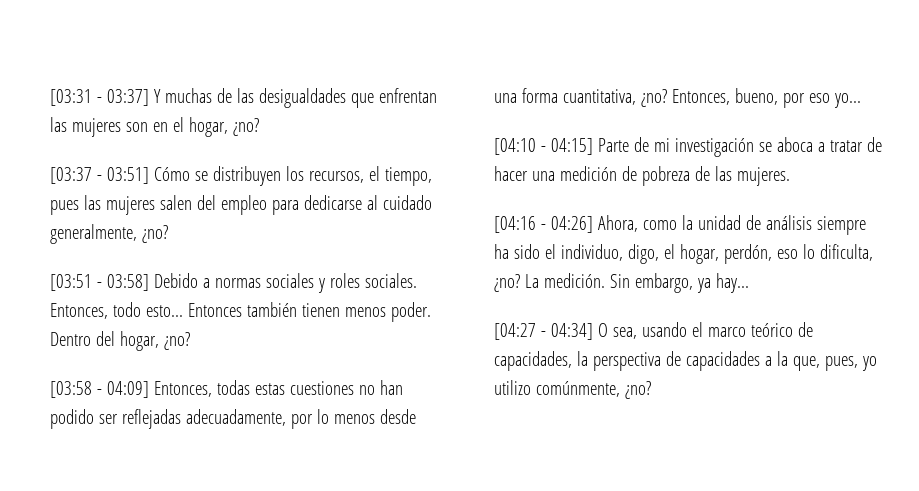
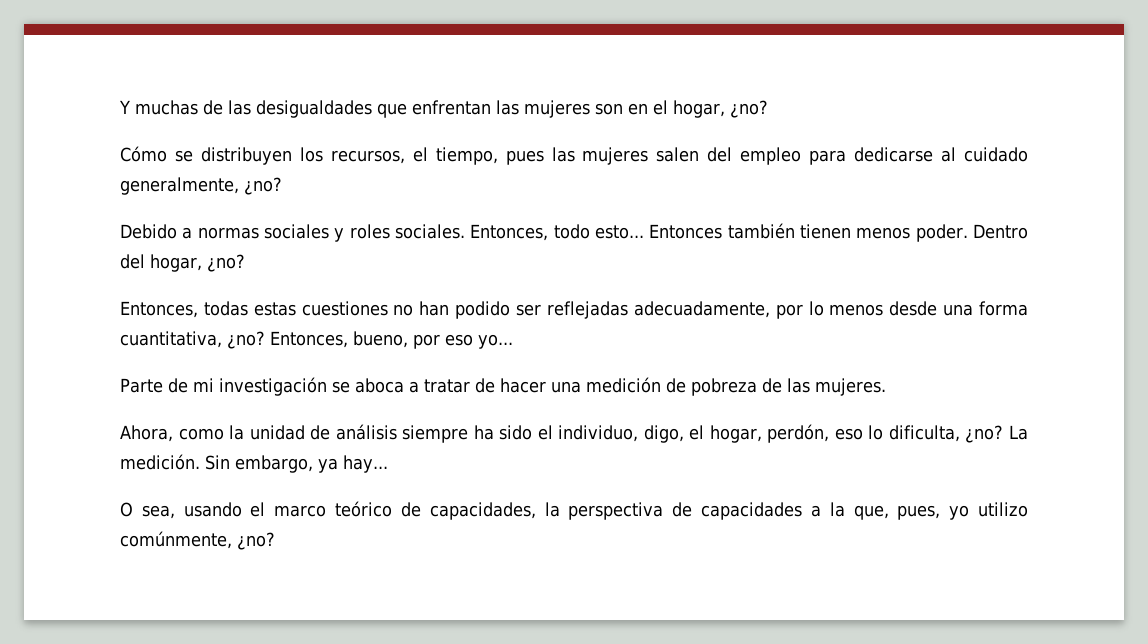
[50,89,149,106] [03:31 - 03:37] -> (119, 107) none
[50,167,149,184] [03:37 - 03:51] -> (768, 109) none
[50,274,149,291] [03:51 - 03:58] -> (282, 186) none
[50,381,149,398] [03:58 - 04:09] -> (245, 263) none
[494,138,593,155] [04:10 - 04:15] -> (513, 341) none
[494,216,593,233] [04:16 - 04:26] -> (886, 387) none
[494,323,593,340] [04:27 - 04:34] -> (388, 464) none

